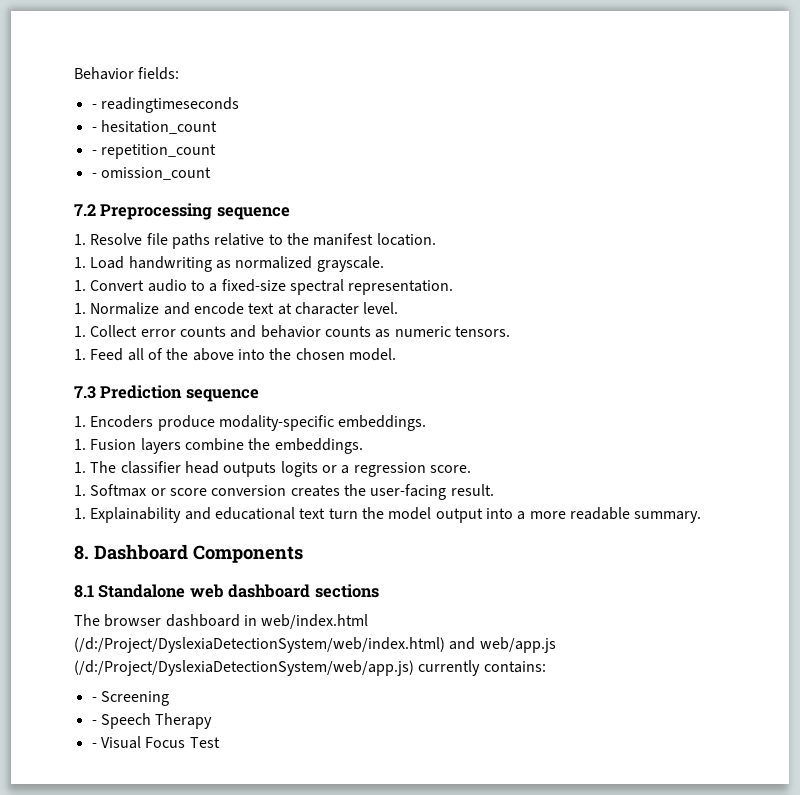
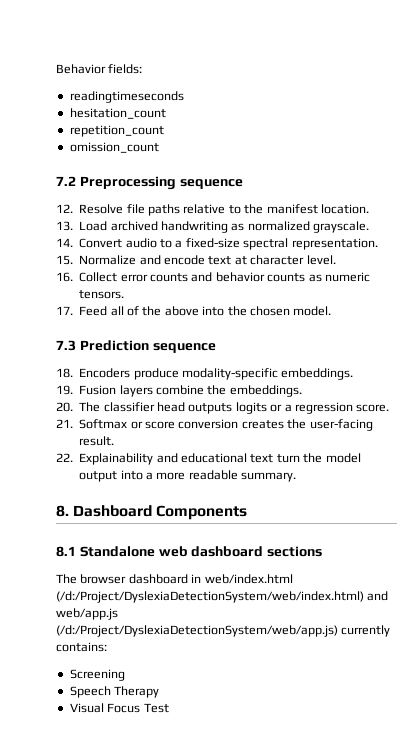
[91,104,97,109] - -> (143, 69) none
[91,127,97,132] - -> (184, 97) none
[91,150,97,155] - -> (166, 113) none
[91,173,97,178] - -> (164, 131) none
[74,234,86,245] 1. -> [56,204,73,213] 12.
[74,256,125,269] 1. Load -> [56,221,158,231] 13. Load archived
[74,280,86,291] 1. -> [56,238,73,247] 14.
[74,303,86,314] 1. -> [56,255,73,265] 15.
[74,326,86,337] 1. -> [56,272,73,282] 16.
[74,349,86,360] 1. -> [56,306,73,315] 17.
[74,416,86,427] 1. -> [56,368,73,378] 18.
[74,439,86,450] 1. -> [56,385,73,395] 19.
[74,462,86,473] 1. -> [56,402,73,412] 20.
[74,485,86,496] 1. -> [56,419,73,428] 21.
[74,508,86,519] 1. -> [56,453,73,462] 22.
[91,697,97,702] - -> (107, 647) none
[91,720,97,725] - -> (125, 675) none
[91,743,97,748] - -> (160, 692) none

